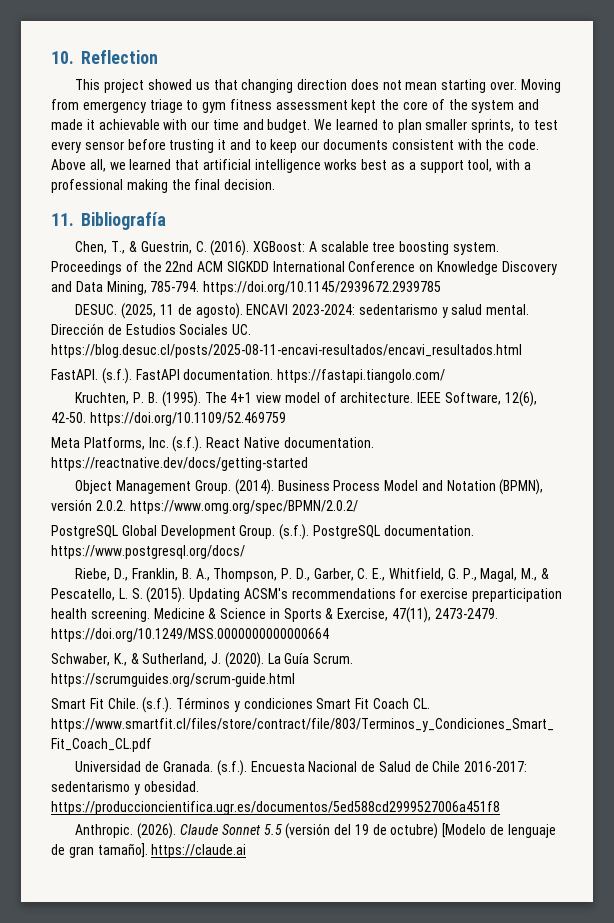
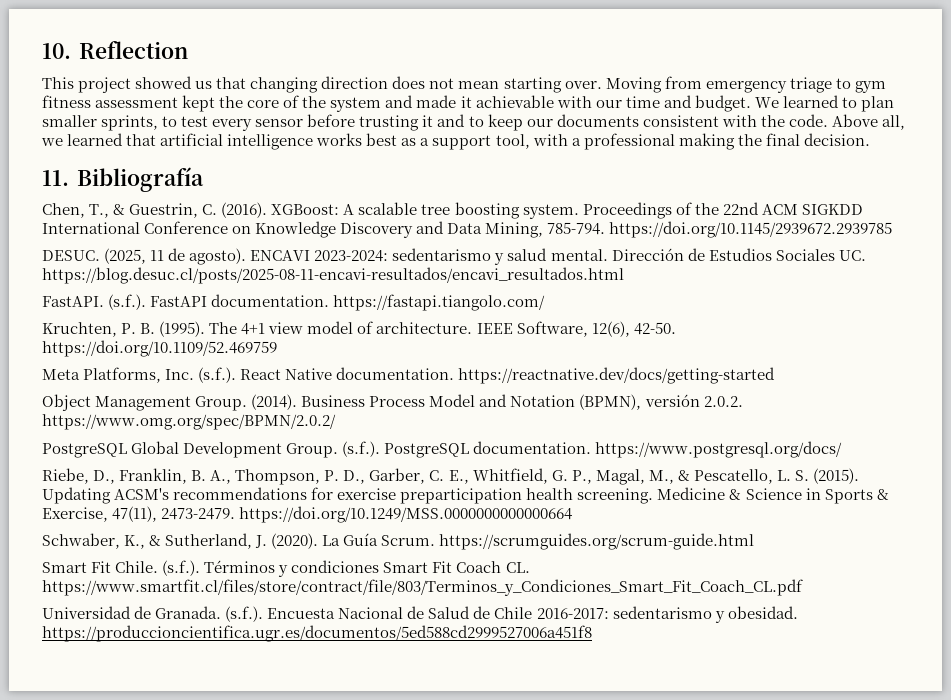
[75,823,556,839] [51,843,247,858] // Anthropic. (2026). Claude Sonnet 5.5 (versión del 19 de octubre) [Modelo de lenguaje de gran tamaño]. https://claude.ai -> (592, 633) none

